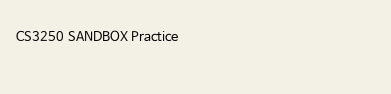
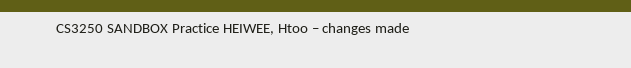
(179, 36) none -> [222,23,410,35] HEIWEE, Htoo – changes made

